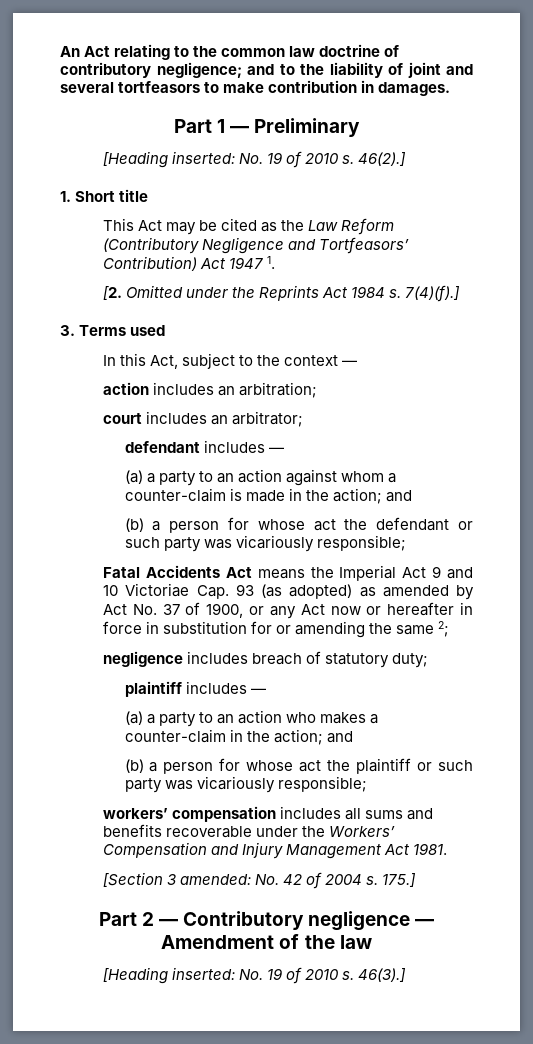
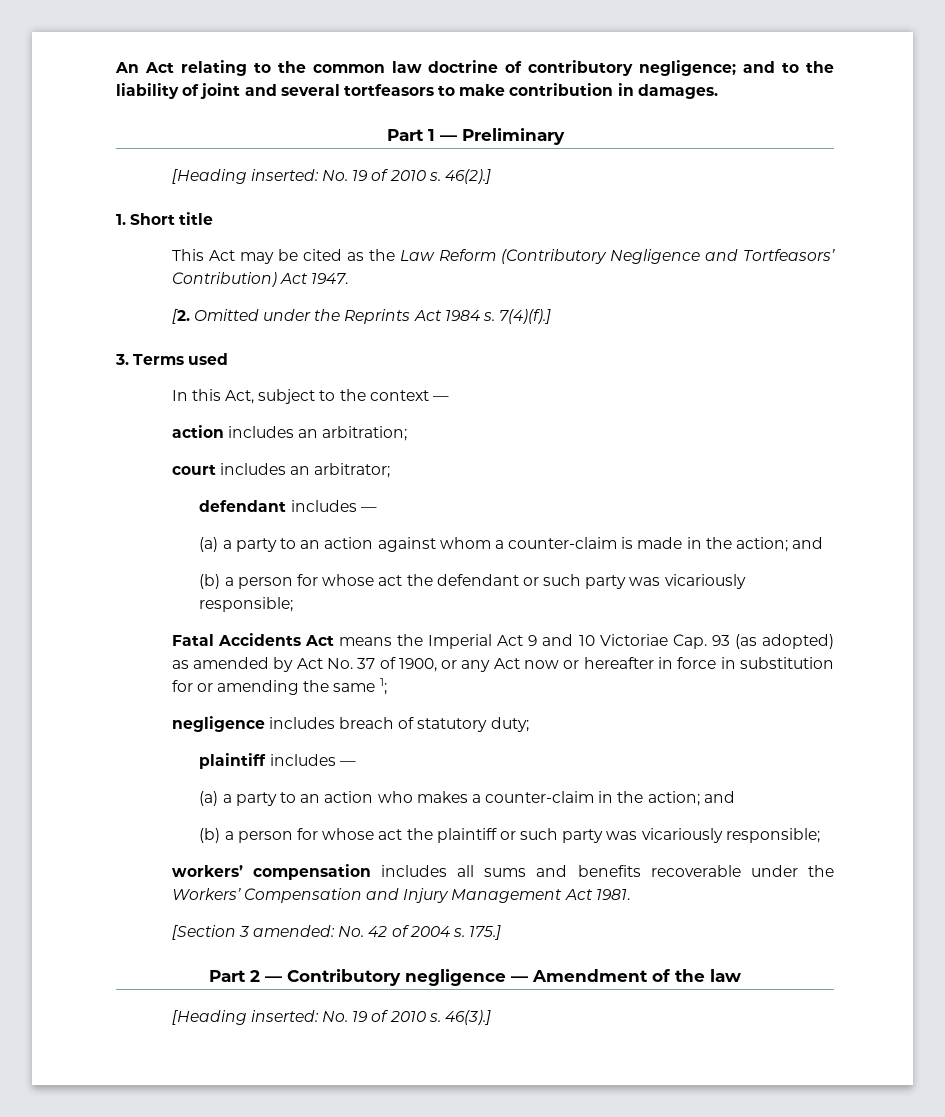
[229,256,276,269] 1947 1. -> [310,273,348,284] 1947.
[438,621,450,637] 2; -> [379,678,387,695] 1;

